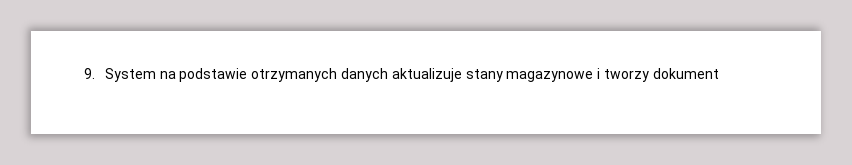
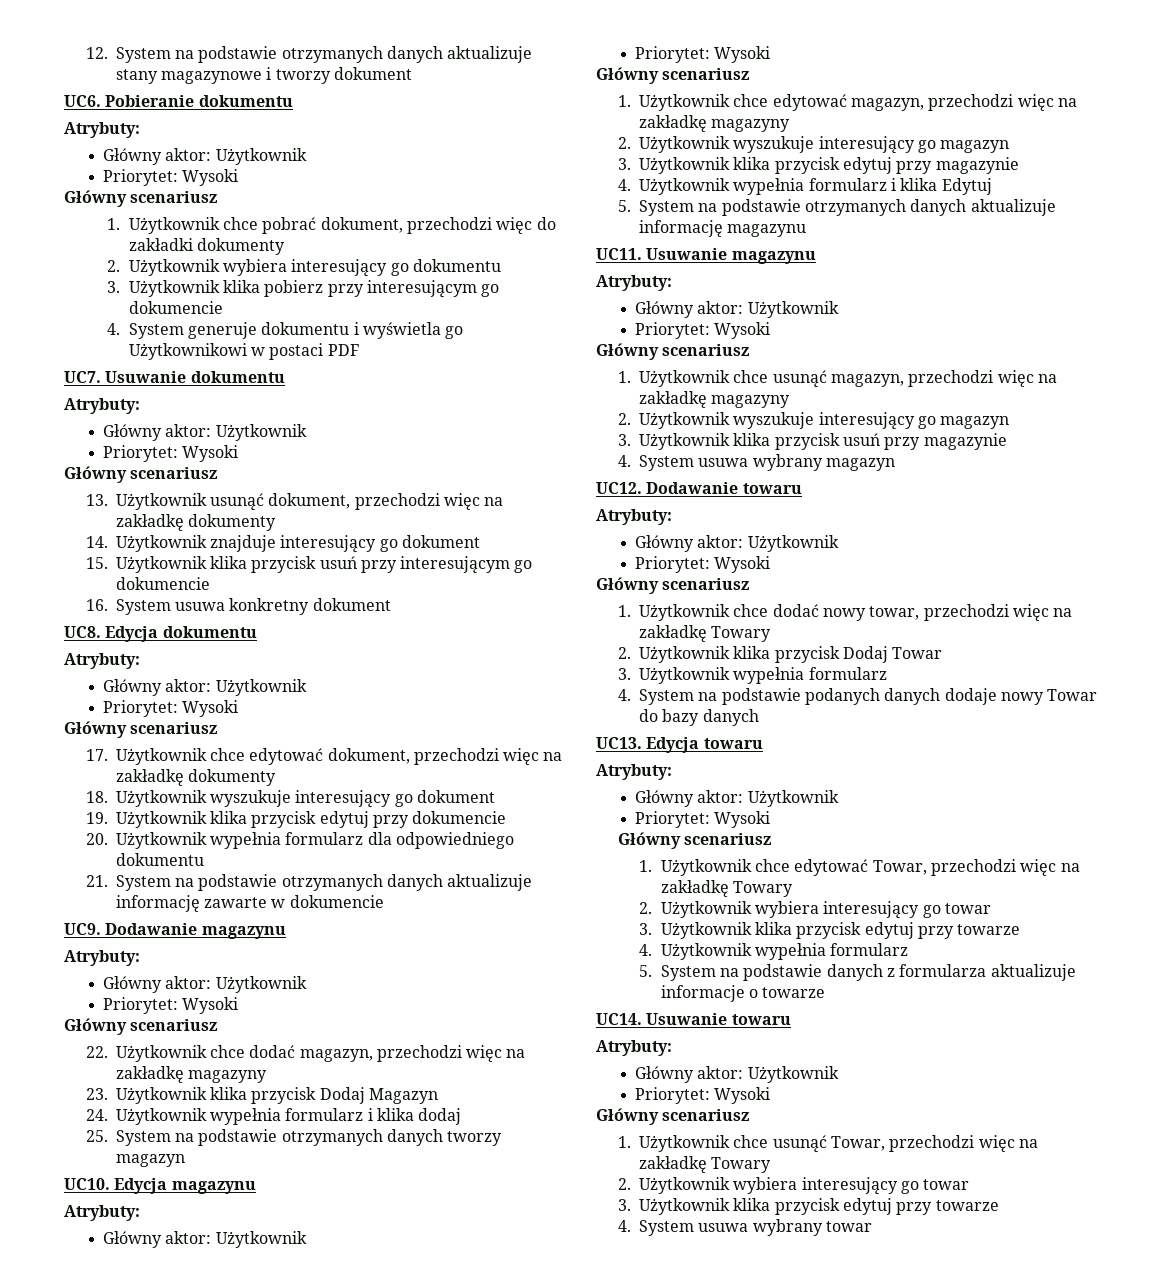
[84,68,96,79] 9. -> [85,47,108,59] 12.
(719, 73) none -> [64,95,293,107] [64,122,140,138] [103,148,307,165] [103,169,239,186] [64,190,218,207] [107,217,556,234] [128,238,285,255] [107,259,501,277] [107,280,500,298] [128,301,223,314] [107,322,464,339] [128,343,359,360] [64,371,285,383] [64,398,140,414] [103,424,307,441] [103,445,239,462] [64,466,218,483] [85,493,504,511] [115,514,276,531] [85,535,480,553] [85,556,533,574] [115,577,210,590] [85,598,391,615] [64,626,257,642] [64,653,140,669] [103,679,307,696] [103,700,239,717] [64,721,218,738] [85,748,563,765] [115,769,276,786] [85,790,495,808] [85,811,507,828] [85,832,514,849] [115,853,204,866] [85,874,533,891] [115,895,384,912] [64,923,286,939] [64,950,140,966] [103,976,307,993] [103,997,239,1014] [64,1018,218,1035] [85,1045,526,1062] [115,1066,267,1083] [85,1087,438,1104] [85,1108,462,1125] [85,1129,503,1146] [115,1154,185,1167] [64,1178,256,1194] [64,1205,140,1221] [103,1231,307,1248] [635,46,771,63] [596,67,750,84] [617,94,1077,111] [639,115,791,132] [617,136,1010,154] [617,157,1019,174] [617,178,992,195] [617,199,1056,216] [639,220,807,237] [596,248,816,264] [596,275,672,291] [635,301,839,318] [635,322,771,339] [596,343,750,360] [617,370,1057,388] [639,391,791,408] [617,412,1010,430] [617,433,1007,450] [617,454,896,471] [596,482,802,494] [596,509,672,525] [635,535,839,552] [635,556,771,573] [596,577,750,594] [617,604,1073,621] [639,625,772,642] [617,646,943,663] [617,667,887,684] [617,688,1098,705] [639,709,759,726] [596,737,763,753] [596,764,672,780] [635,790,839,807] [635,811,771,828] [617,832,771,849] [639,859,1080,876] [660,880,793,897] [639,901,991,919] [639,922,1021,939] [639,943,909,960] [639,964,1076,981] [660,985,826,1002] [596,1013,791,1025] [596,1040,672,1056] [635,1066,839,1083] [635,1087,771,1104] [596,1108,750,1125] [617,1135,1038,1153] [639,1156,772,1173] [617,1177,970,1195] [617,1198,999,1215] [617,1219,873,1236] // UC6. Pobieranie dokumentu // Atrybuty: // Główny aktor: Użytkownik // Priorytet: Wysoki // Główny scenariusz // 1. Użytkownik chce pobrać dokument, przechodzi więc do zakładki dokumenty // 2. Użytkownik wybiera interesujący go dokumentu // 3. Użytkownik klika pobierz przy interesującym go dokumencie // 4. System generuje dokumentu i wyświetla go Użytkownikowi w postaci PDF // UC7. Usuwanie dokumentu // Atrybuty: // Główny aktor: Użytkownik // Priorytet: Wysoki // Główny scenariusz // 13. Użytkownik usunąć dokument, przechodzi więc na zakładkę dokumenty // 14. Użytkownik znajduje interesujący go dokument // 15. Użytkownik klika przycisk usuń przy interesującym go dokumencie // 16. System usuwa konkretny dokument // UC8. Edycja dokumentu // Atrybuty: // Główny aktor: Użytkownik // Priorytet: Wysoki // Główny scenariusz // 17. Użytkownik chce edytować dokument, przechodzi więc na zakładkę dokumenty // 18. Użytkownik wyszukuje interesujący go dokument // 19. Użytkownik klika przycisk edytuj przy dokumencie // 20. Użytkownik wypełnia formularz dla odpowiedniego dokumentu // 21. System na podstawie otrzymanych danych aktualizuje informację zawarte w dokumencie // UC9. Dodawanie magazynu // Atrybuty: // Główny aktor: Użytkownik // Priorytet: Wysoki // Główny scenariusz // 22. Użytkownik chce dodać magazyn, przechodzi więc na zakładkę magazyny // 23. Użytkownik klika przycisk Dodaj Magazyn // 24. Użytkownik wypełnia formularz i klika dodaj // 25. System na podstawie otrzymanych danych tworzy magazyn // UC10. Edycja magazynu // Atrybuty: // Główny aktor: Użytkownik // Priorytet: Wysoki // Główny scenariusz // 1. Użytkownik chce edytować magazyn, przechodzi więc na zakładkę magazyny // 2. Użytkownik wyszukuje interesujący go magazyn // 3. Użytkownik klika przycisk edytuj przy magazynie // 4. Użytkownik wypełnia formularz i klika Edytuj // 5. System na podstawie otrzymanych danych aktualizuje informację magazynu // UC11. Usuwanie magazynu // Atrybuty: // Główny aktor: Użytkownik // Priorytet: Wysoki // Główny scenariusz // 1. Użytkownik chce usunąć magazyn, przechodzi więc na zakładkę magazyny // 2. Użytkownik wyszukuje interesujący go magazyn // 3. Użytkownik klika przycisk usuń przy magazynie // 4. System usuwa wybrany magazyn // UC12. Dodawanie towaru // Atrybuty: // Główny aktor: Użytkownik // Priorytet: Wysoki // Główny scenariusz // 1. Użytkownik chce dodać nowy towar, przechodzi więc na zakładkę Towary // 2. Użytkownik klika przycisk Dodaj Towar // 3. Użytkownik wypełnia formularz // 4. System na podstawie podanych danych dodaje nowy Towar do bazy danych // UC13. Edycja towaru // Atrybuty: // Główny aktor: Użytkownik // Priorytet: Wysoki // Główny scenariusz // 1. Użytkownik chce edytować Towar, przechodzi więc na zakładkę Towary // 2. Użytkownik wybiera interesujący go towar // 3. Użytkownik klika przycisk edytuj przy towarze // 4. Użytkownik wypełnia formularz // 5. System na podstawie danych z formularza aktualizuje informacje o towarze // UC14. Usuwanie towaru // Atrybuty: // Główny aktor: Użytkownik // Priorytet: Wysoki // Główny scenariusz // 1. Użytkownik chce usunąć Towar, przechodzi więc na zakładkę Towary // 2. Użytkownik wybiera interesujący go towar // 3. Użytkownik klika przycisk edytuj przy towarze // 4. System usuwa wybrany towar

